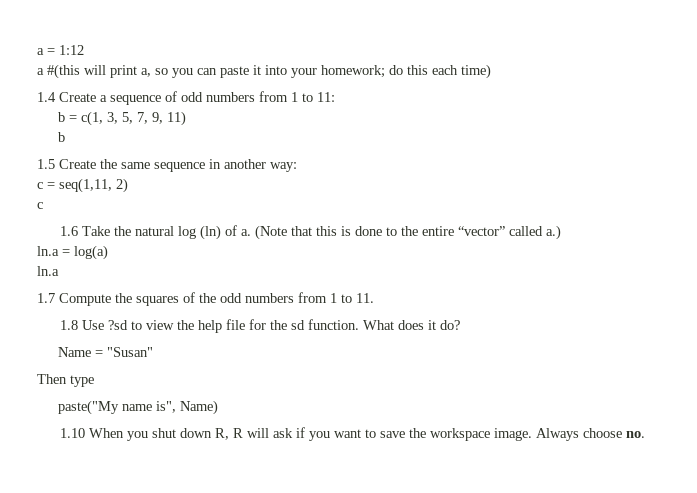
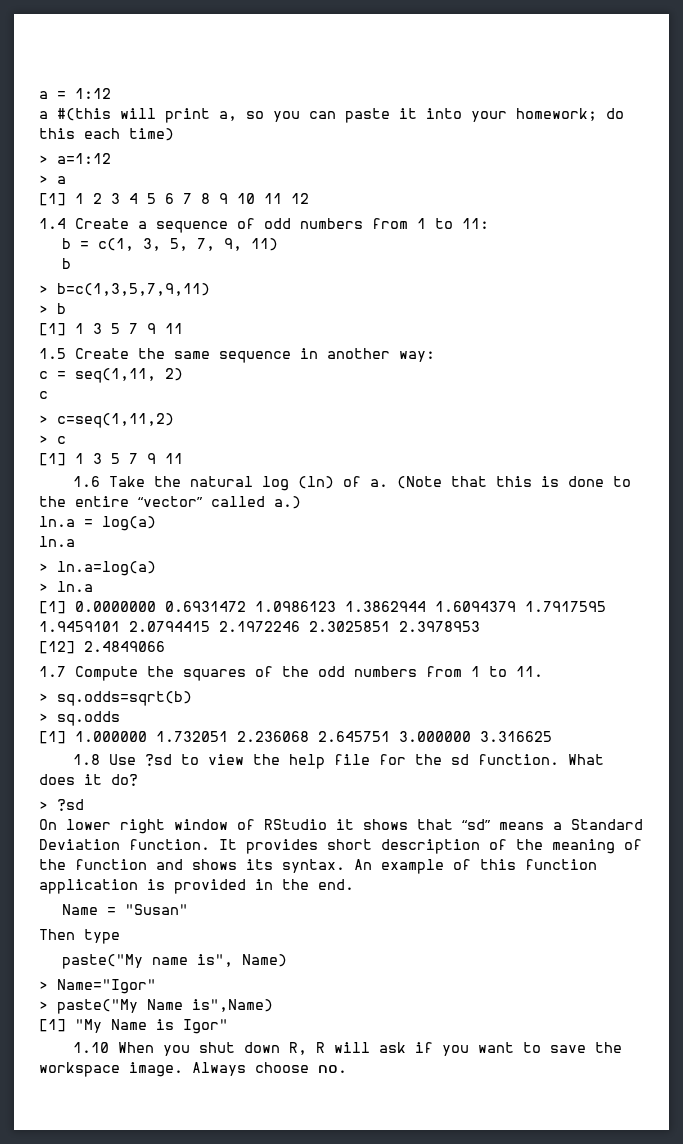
(491, 71) none -> [39,153,111,164] [39,175,66,184] [39,193,309,206] // > a=1:12 // > a // [1] 1 2 3 4 5 6 7 8 9 10 11 12
(65, 137) none -> [39,283,210,296] [39,303,66,314] [39,323,183,336] // > b=c(1,3,5,7,9,11) // > b // [1] 1 3 5 7 9 11
(43, 205) none -> [39,413,174,428] [39,435,66,444] [39,453,183,466] // > c=seq(1,11,2) // > c // [1] 1 3 5 7 9 11
(59, 271) none -> [39,561,156,576] [39,581,93,592] [39,601,606,614] [39,621,480,632] [39,641,165,654] // > ln.a=log(a) // > ln.a // [1] 0.0000000 0.6931472 1.0986123 1.3862944 1.6094379 1.7917595 1.9459101 2.0794415 2.1972246 2.3025851 2.3978953 // [12] 2.4849066
(374, 298) none -> [39,691,192,706] [39,711,120,726] [39,731,552,744] // > sq.odds=sqrt(b) // > sq.odds // [1] 1.000000 1.732051 2.236068 2.645751 3.000000 3.316625
(461, 325) none -> [39,799,84,811] [39,819,643,834] [39,839,642,854] [39,859,597,874] [39,879,354,894] // > ?sd // On lower right window of RStudio it shows that “sd” means a Standard Deviation function. It provides short description of the meaning of the function and shows its syntax. An example of this function application is provided in the end.
(218, 407) none -> [39,979,156,994] [39,999,273,1014] [39,1019,228,1034] // > Name="Igor" // > paste("My Name is",Name) // [1] "My Name is Igor"

